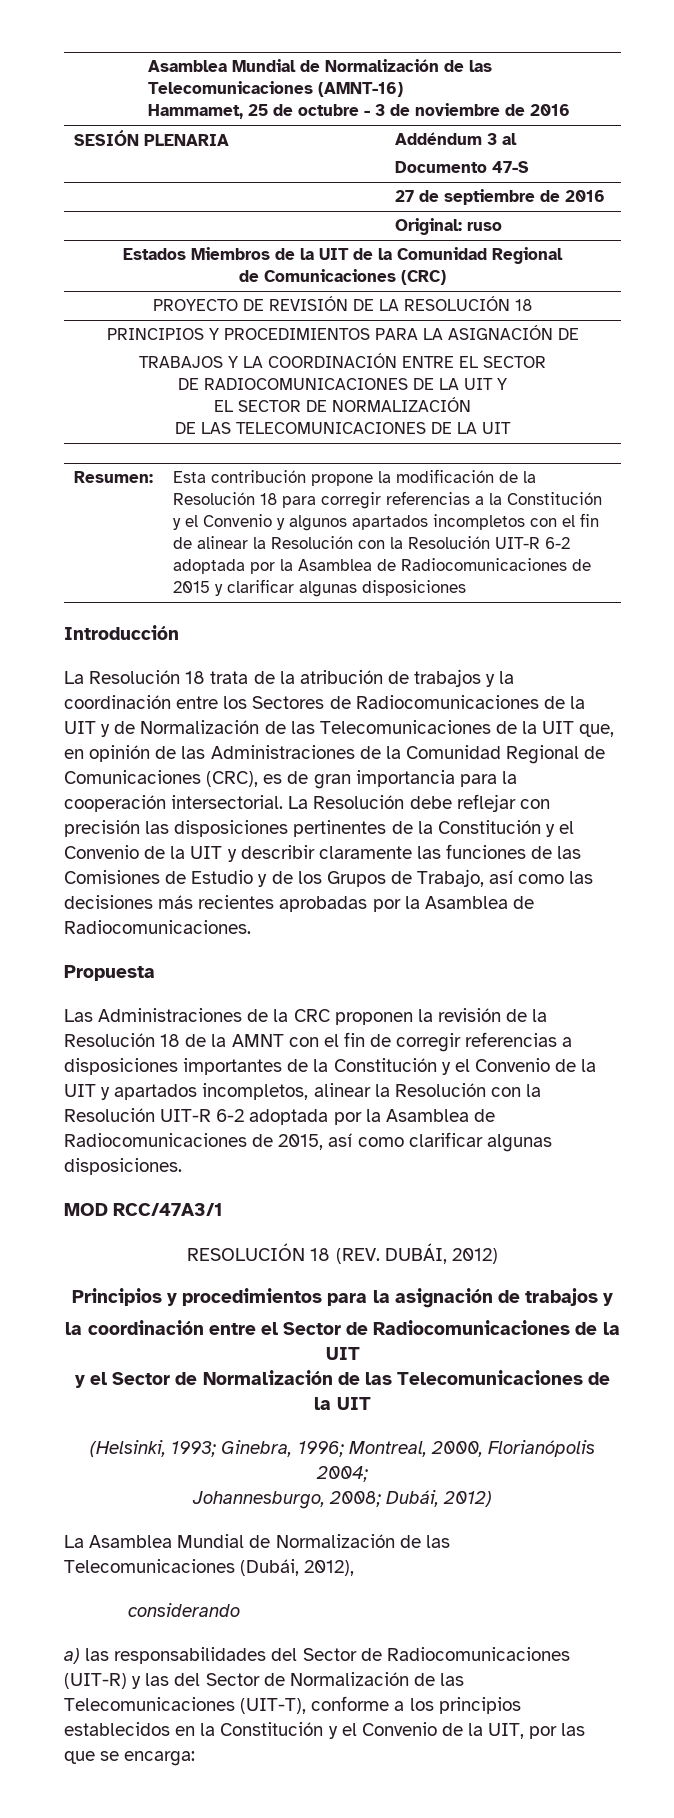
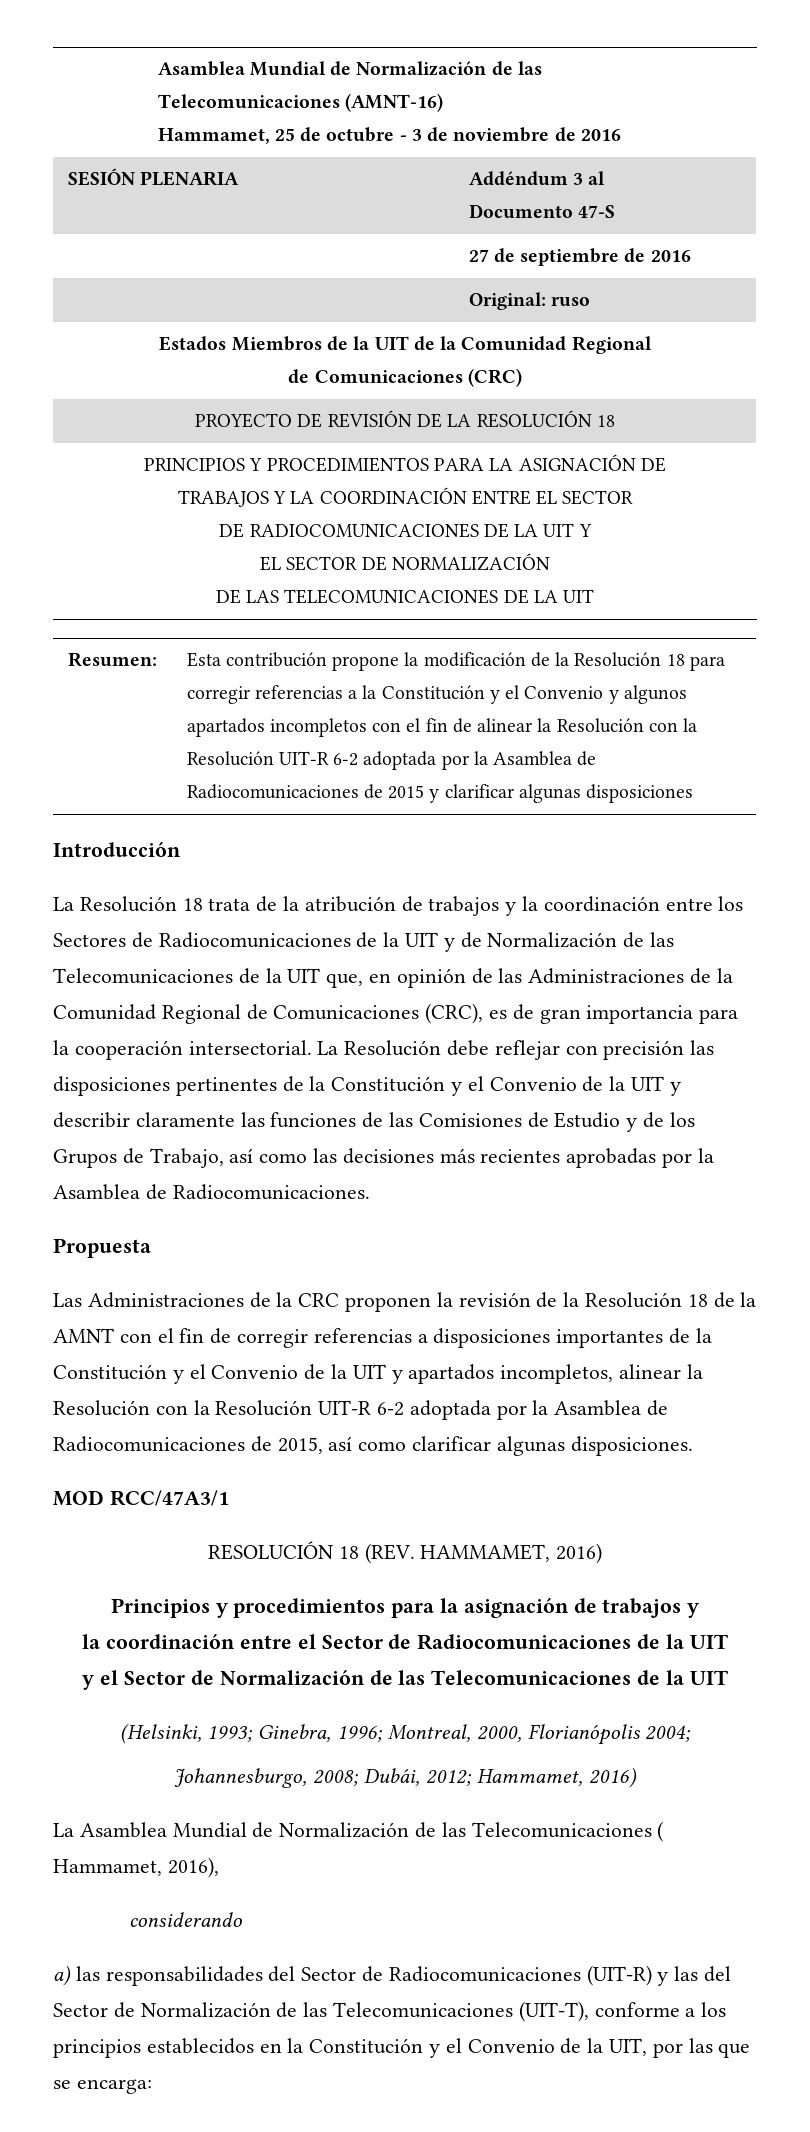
[384,1243,498,1264] DUBÁI, 2012) -> [420,1543,603,1564] HAMMAMET, 2016)
[443,1491,493,1507] 2012) -> [425,1767,637,1788] 2012; Hammamet, 2016)
[240,1559,355,1576] (Dubái, 2012), -> [657,1821,664,1842] [53,1857,219,1878] ( Hammamet, 2016),

